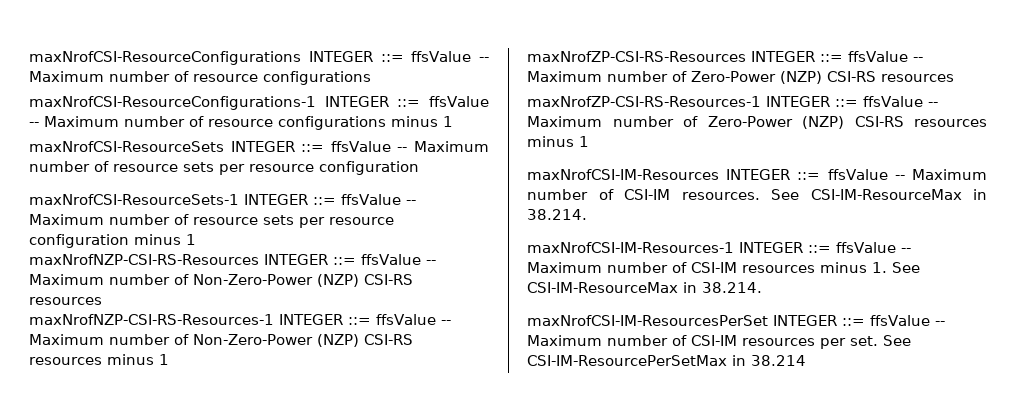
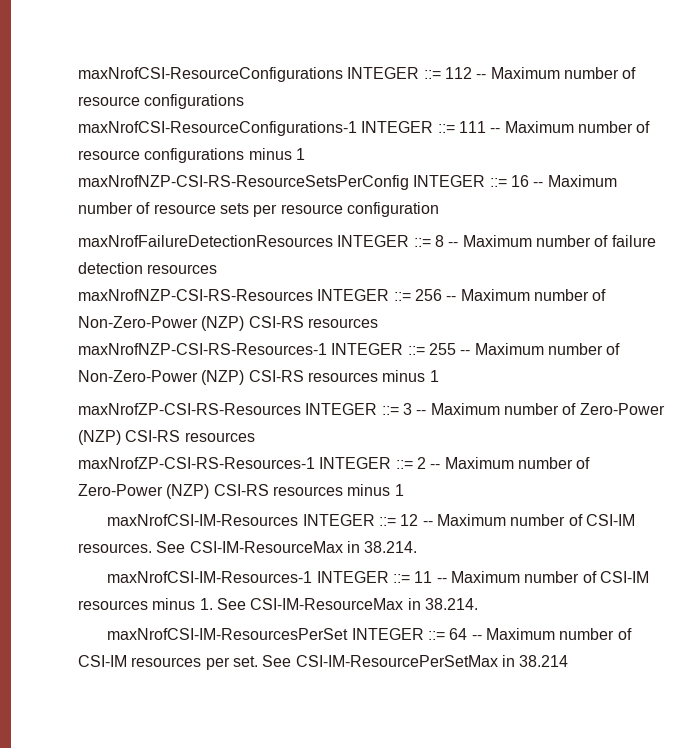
[411,51,472,62] ffsValue -> [444,67,472,79] 112
[429,96,490,107] ffsValue -> [458,121,486,133] 111
[29,141,391,152] maxNrofCSI-ResourceSets INTEGER ::= ffsValue -> [78,175,529,190] maxNrofNZP-CSI-RS-ResourceSetsPerConfig INTEGER ::= 16
[29,194,416,205] [29,214,394,228] [29,234,196,248] maxNrofCSI-ResourceSets-1 INTEGER ::= ffsValue -- Maximum number of resource sets per resource configuration minus 1 -> [78,235,656,247] [78,262,218,274] maxNrofFailureDetectionResources INTEGER ::= 8 -- Maximum number of failure detection resources
[361,254,421,265] ffsValue -> [414,289,442,301] 256
[376,314,436,325] ffsValue -> [428,343,456,355] 255
[848,51,908,62] ffsValue -> [402,403,412,415] 3
[863,96,923,107] ffsValue -> [416,457,426,469] 2
[827,169,888,180] ffsValue -> [400,514,419,526] 12
[836,242,896,253] ffsValue -> [414,571,433,583] 11
[870,315,930,326] ffsValue -> [449,628,468,640] 64

